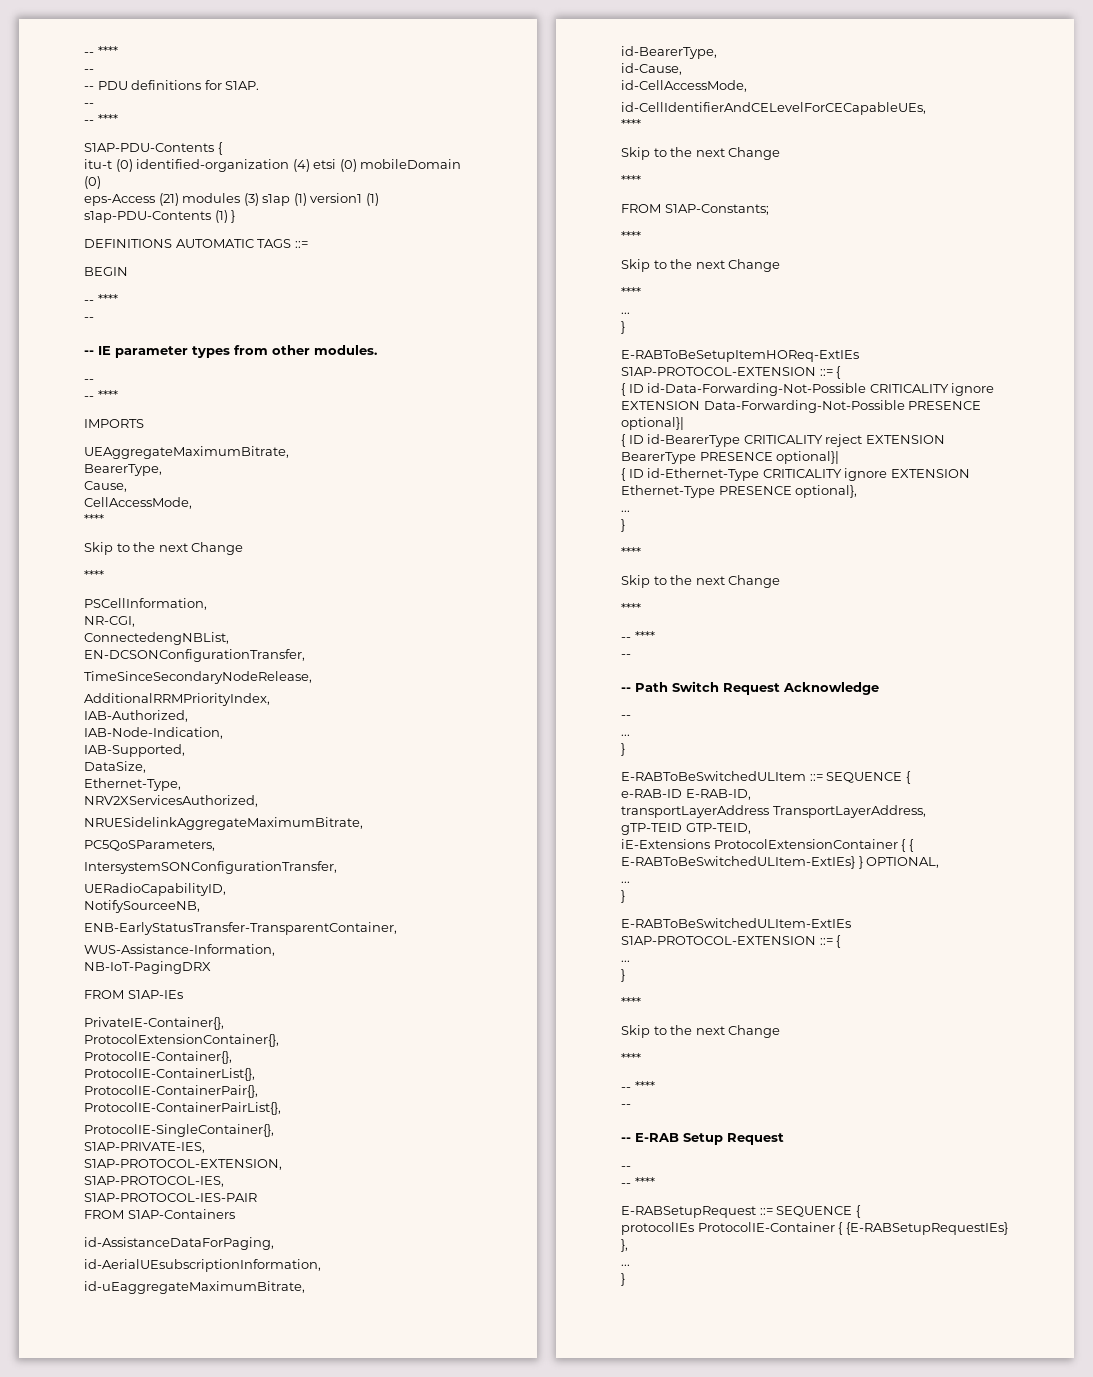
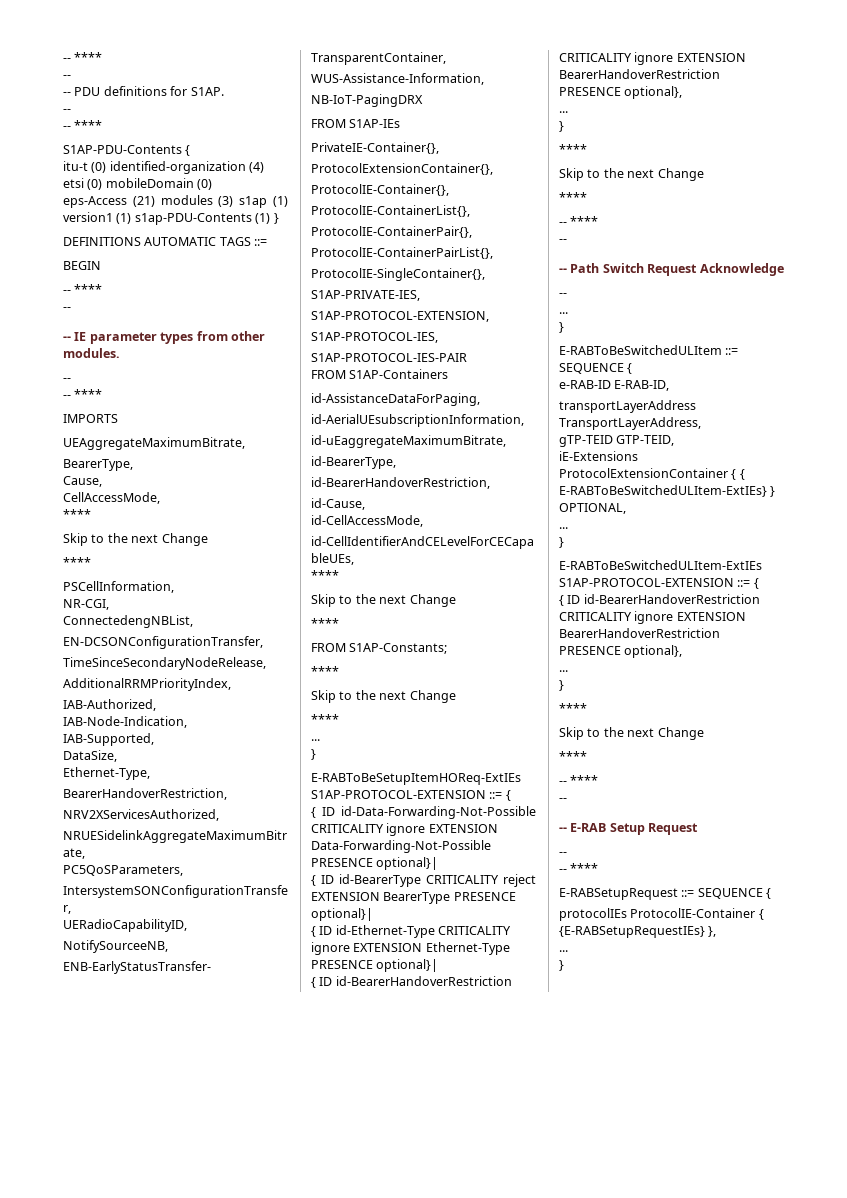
(181, 784) none -> [63,788,227,800] // BearerHandoverRestriction,
(717, 52) none -> [311,477,490,489] // id-BearerHandoverRestriction,
(792, 490) none -> [376,959,439,972] [311,976,512,988] [559,52,746,65] [559,69,720,79] [559,87,621,96] optional}| // { ID id-BearerHandoverRestriction CRITICALITY ignore EXTENSION BearerHandoverRestriction PRESENCE
(842, 941) none -> [559,594,760,606] [559,611,746,624] [559,628,720,638] [559,645,683,658] // { ID id-BearerHandoverRestriction CRITICALITY ignore EXTENSION BearerHandoverRestriction PRESENCE optional},

